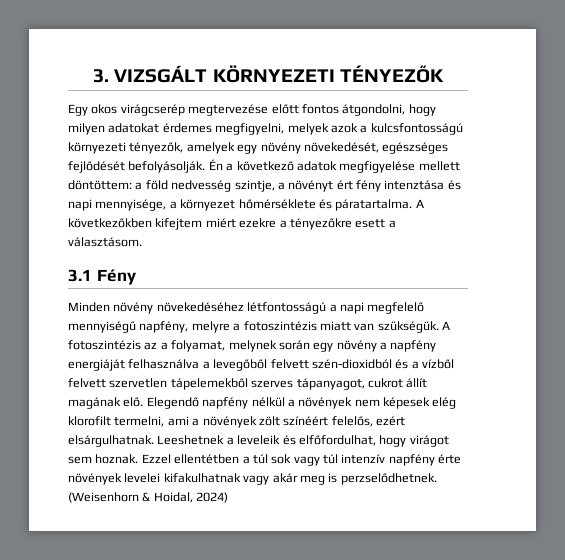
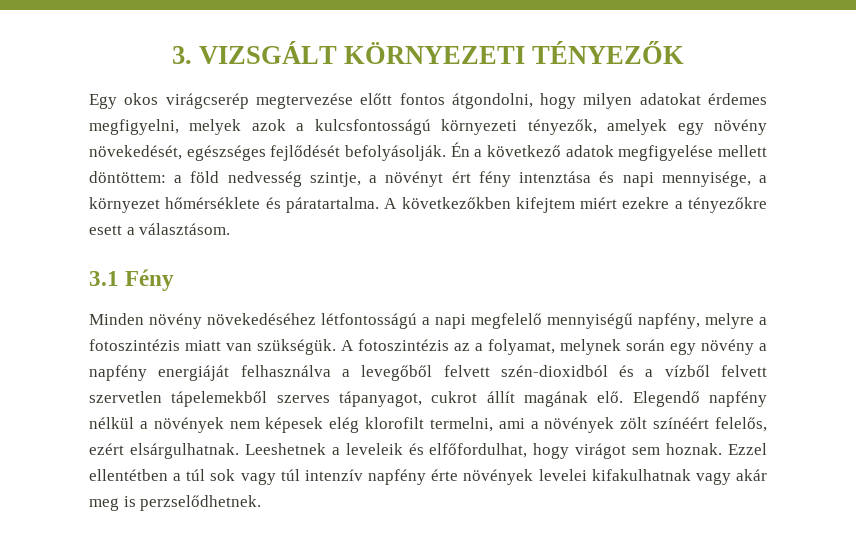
[68,492,229,503] (Weisenhorn & Hoidal, 2024) -> (262, 503) none

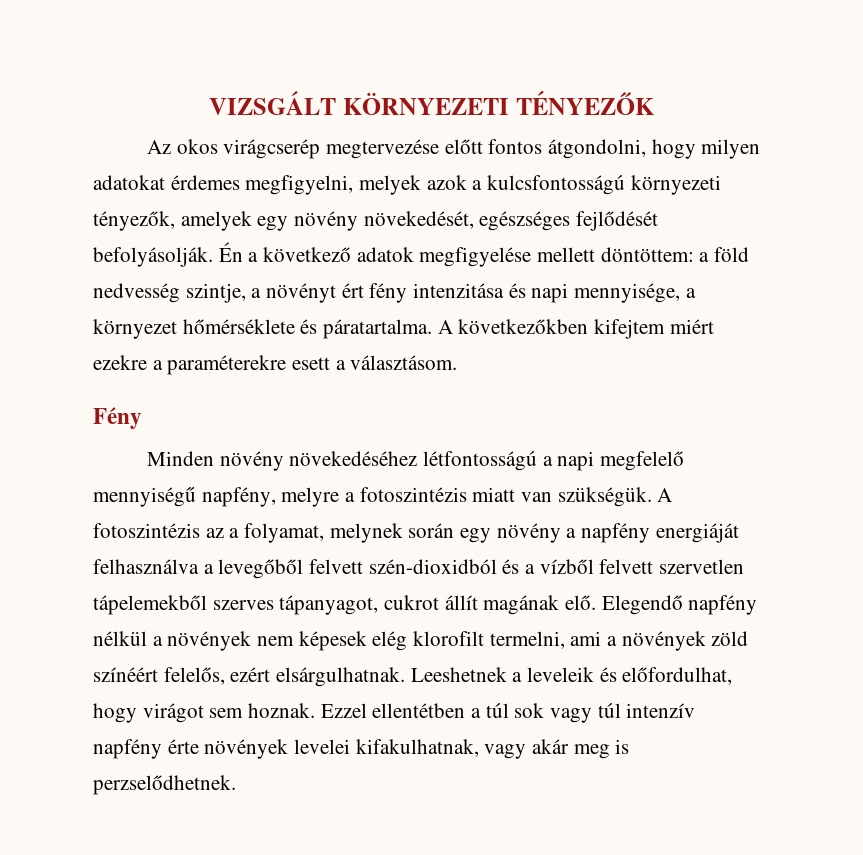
[171,46,192,64] 3. -> (209, 103) none
[89,94,117,109] Egy -> [146,140,171,154] Az
[519,171,592,183] intenztása -> [413,283,505,298] intenzitása
[688,197,767,213] tényezőkre -> [167,355,287,375] paraméterekre
[89,271,119,286] 3.1 -> (458, 362) none
[620,417,648,429] zölt -> [711,631,749,646] zöld
[429,443,528,458] elfőfordulhat, -> [622,667,733,685] előfordulhat,
[591,469,691,481] kifakulhatnak -> [355,739,479,757] kifakulhatnak,

